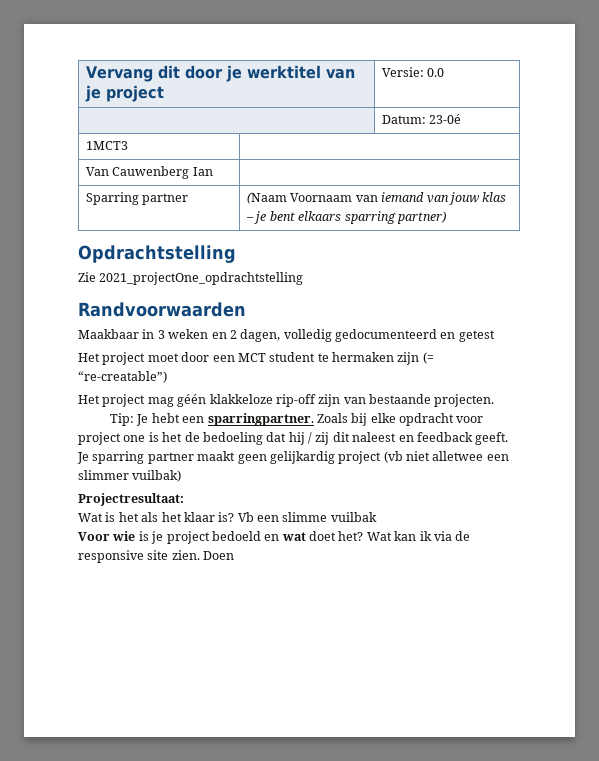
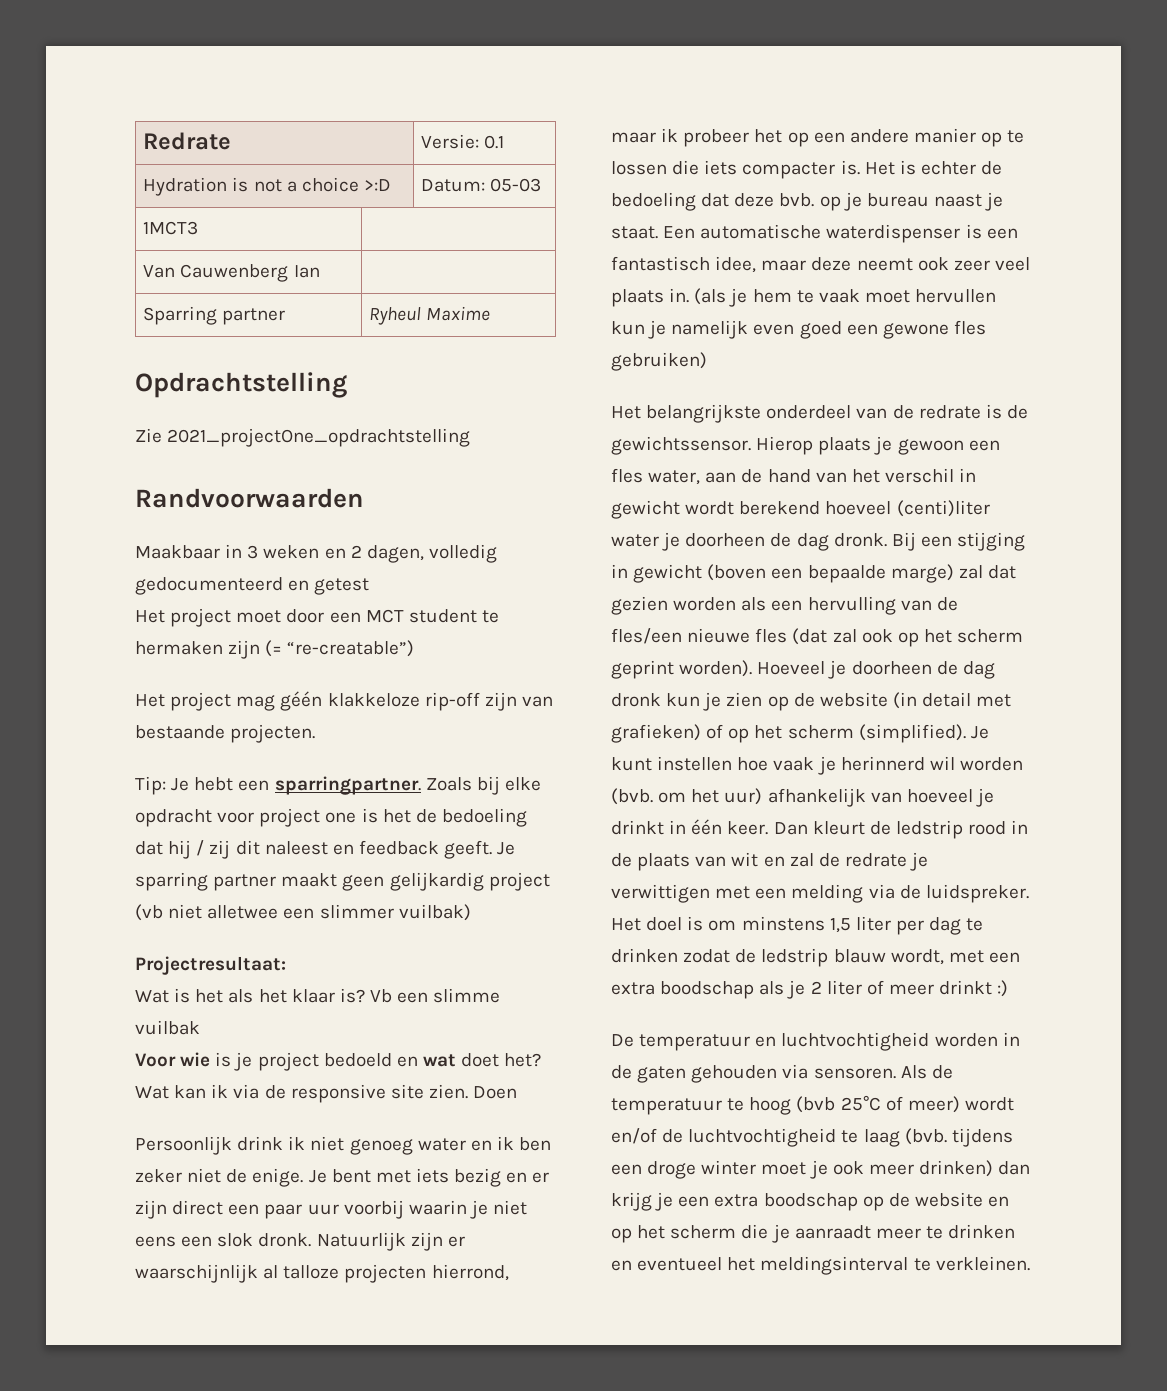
[86,65,356,82] [85,85,165,102] [382,67,445,77] Vervang dit door je werktitel van je project | Versie: 0.0 // -> [143,132,232,150] [421,134,505,149] [143,177,391,196] Redrate | Versie: 0.1 // Hydration is not a choice >:D
[429,114,462,124] 23-0é -> [490,178,542,192] 05-03
[247,192,507,205] [246,211,446,224] (Naam Voornaam van iemand van jouw klas – je bent elkaars sparring partner) -> [369,306,491,325] Ryheul Maxime
(235, 555) none -> [135,1136,552,1155] [135,1168,550,1187] [135,1200,528,1219] [135,1232,465,1251] [135,1264,509,1283] [611,128,1025,147] [611,160,1003,179] [611,192,1004,211] [611,224,1018,243] [611,256,1030,273] [611,288,997,307] [611,320,986,339] [611,352,707,371] [611,404,1028,423] [611,436,1000,455] [611,468,977,485] [611,500,990,519] [611,532,1026,551] [611,564,1016,583] [611,596,958,615] [611,628,1024,647] [611,660,995,679] [611,692,1012,711] [611,724,989,743] [611,756,1023,775] [611,788,994,807] [611,819,1029,839] [611,852,929,871] [611,884,1029,903] [611,916,984,935] [611,948,1020,967] [611,980,1009,999] [611,1032,1020,1051] [611,1064,953,1083] [611,1095,1014,1115] [611,1128,1013,1147] [611,1160,1031,1179] [611,1192,1010,1211] [611,1224,1016,1243] [611,1256,1030,1275] // Persoonlijk drink ik niet genoeg water en ik ben zeker niet de enige. Je bent met iets bezig en er zijn direct een paar uur voorbij waarin je niet eens een slok dronk. Natuurlijk zijn er waarschijnlijk al talloze projecten hierrond, maar ik probeer het op een andere manier op te lossen die iets compacter is. Het is echter de bedoeling dat deze bvb. op je bureau naast je staat. Een automatische waterdispenser is een fantastisch idee, maar deze neemt ook zeer veel plaats in. (als je hem te vaak moet hervullen kun je namelijk even goed een gewone fles gebruiken) // Het belangrijkste onderdeel van de redrate is de gewichtssensor. Hierop plaats je gewoon een fles water, aan de hand van het verschil in gewicht wordt berekend hoeveel (centi)liter water je doorheen de dag dronk. Bij een stijging in gewicht (boven een bepaalde marge) zal dat gezien worden als een hervulling van de fles/een nieuwe fles (dat zal ook op het scherm geprint worden). Hoeveel je doorheen de dag dronk kun je zien op de website (in detail met grafieken) of op het scherm (simplified). Je kunt instellen hoe vaak je herinnerd wil worden (bvb. om het uur) afhankelijk van hoeveel je drinkt in één keer. Dan kleurt de ledstrip rood in de plaats van wit en zal de redrate je verwittigen met een melding via de luidspreker. Het doel is om minstens 1,5 liter per dag te drinken zodat de ledstrip blauw wordt, met een extra boodschap als je 2 liter of meer drinkt :) // De temperatuur en luchtvochtigheid worden in de gaten gehouden via sensoren. Als de temperatuur te hoog (bvb 25°C of meer) wordt en/of de luchtvochtigheid te laag (bvb. tijdens een droge winter moet je ook meer drinken) dan krijg je een extra boodschap op de website en op het scherm die je aanraadt meer te drinken en eventueel het meldingsinterval te verkleinen.

